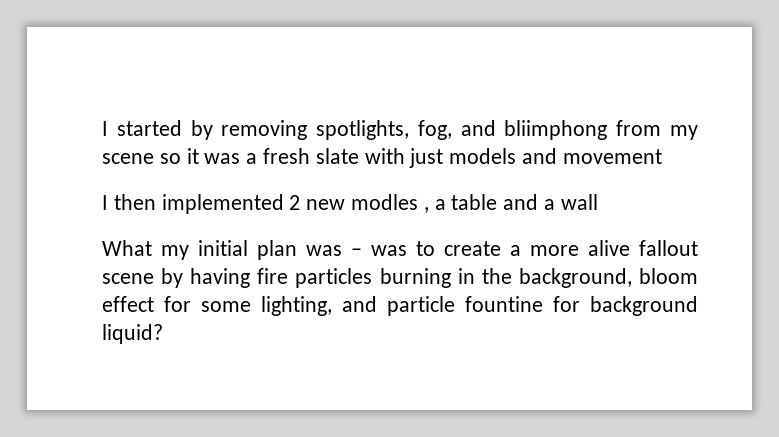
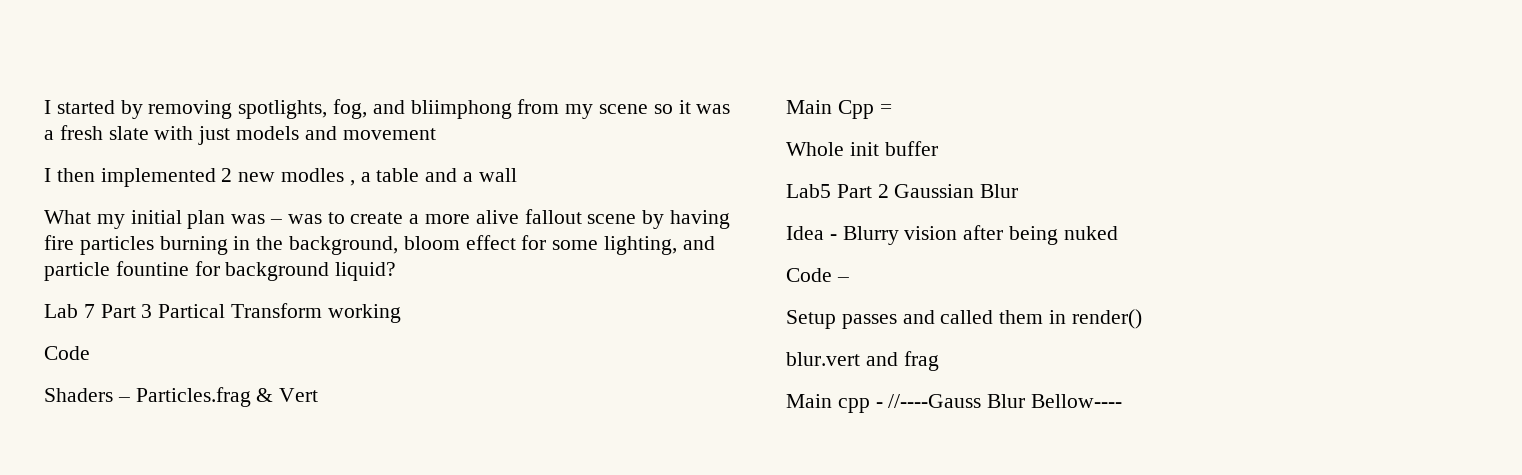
(163, 334) none -> [44,303,401,323] [44,346,90,360] [44,387,319,407] [786,100,892,119] [786,141,938,156] [786,184,1019,198] [786,225,1118,245] [786,268,849,282] [786,309,1142,329] [786,351,939,371] [786,394,1123,413] // Lab 7 Part 3 Partical Transform working // Code // Shaders – Particles.frag & Vert // Main Cpp = // Whole init buffer // Lab5 Part 2 Gaussian Blur // Idea - Blurry vision after being nuked // Code – // Setup passes and called them in render() // blur.vert and frag // Main cpp - //----Gauss Blur Bellow----

